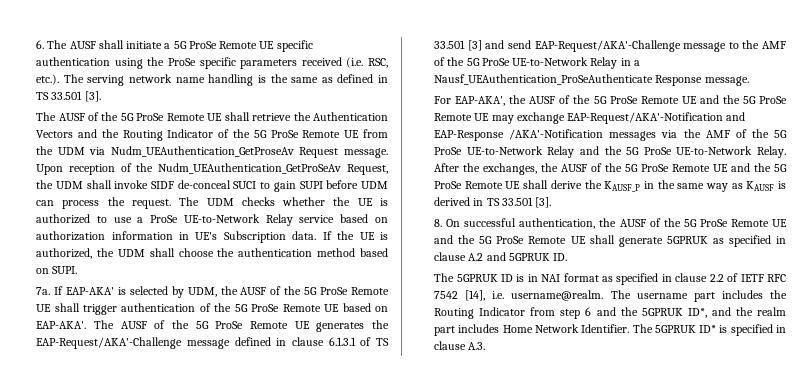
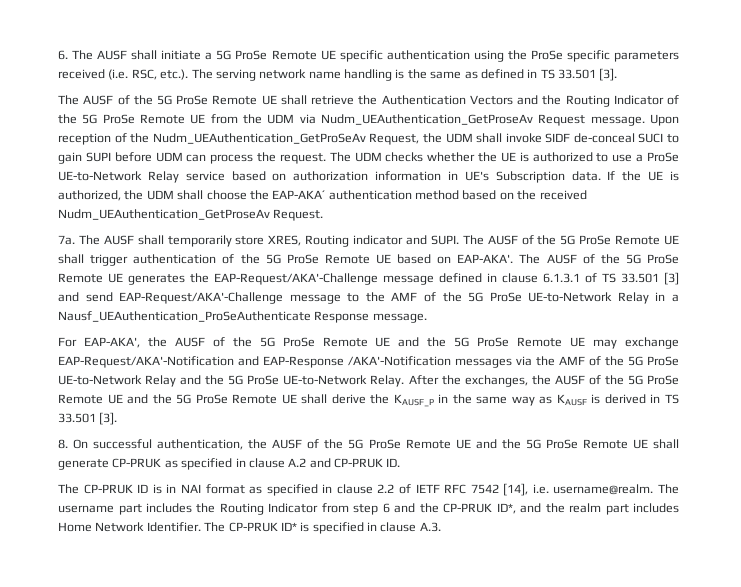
(235, 252) none -> [272,190,326,199] EAP-AKA´
[52,266,78,274] [36,286,238,298] SUPI. // 7a. If EAP-AKA' is selected by UDM, the -> [517,190,587,200] [58,209,324,221] [58,235,484,247] the received Nudm_UEAuthentication_GetProseAv Request. // 7a. The AUSF shall temporarily store XRES, Routing indicator and SUPI. The
[666,236,708,244] 5GPRUK -> [112,458,162,468] CP-PRUK
[508,253,550,261] 5GPRUK -> [334,458,384,468] CP-PRUK
[456,274,498,282] 5GPRUK -> [83,484,133,494] CP-PRUK
[641,308,683,316] 5GPRUK -> [443,503,493,513] CP-PRUK
[654,325,696,333] 5GPRUK -> [228,522,278,532] CP-PRUK

